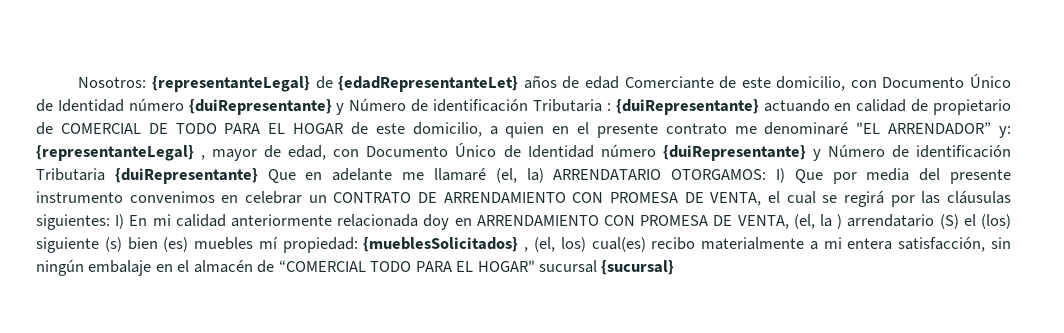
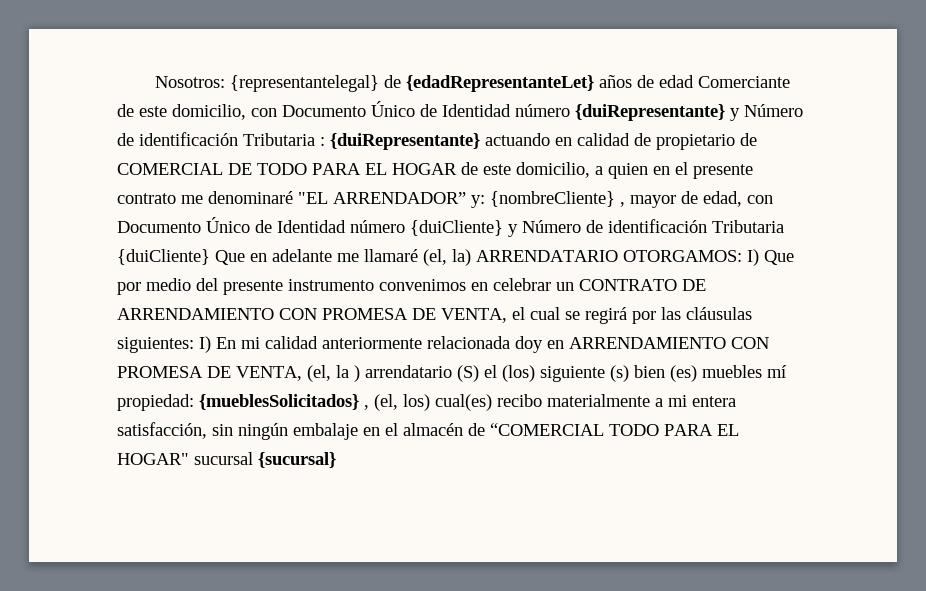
[152,76,311,92] {representanteLegal} -> [229,75,379,92] {representantelegal}
[36,145,194,161] {representanteLegal} -> [490,191,615,207] {nombreCliente}
[662,144,1012,161] [36,168,258,184] {duiRepresentante} y Número de identificación Tributaria {duiRepresentante} -> [410,219,784,237] [117,249,210,265] {duiCliente} y Número de identificación Tributaria {duiCliente}
[866,168,910,181] media -> [146,278,191,291] medio

